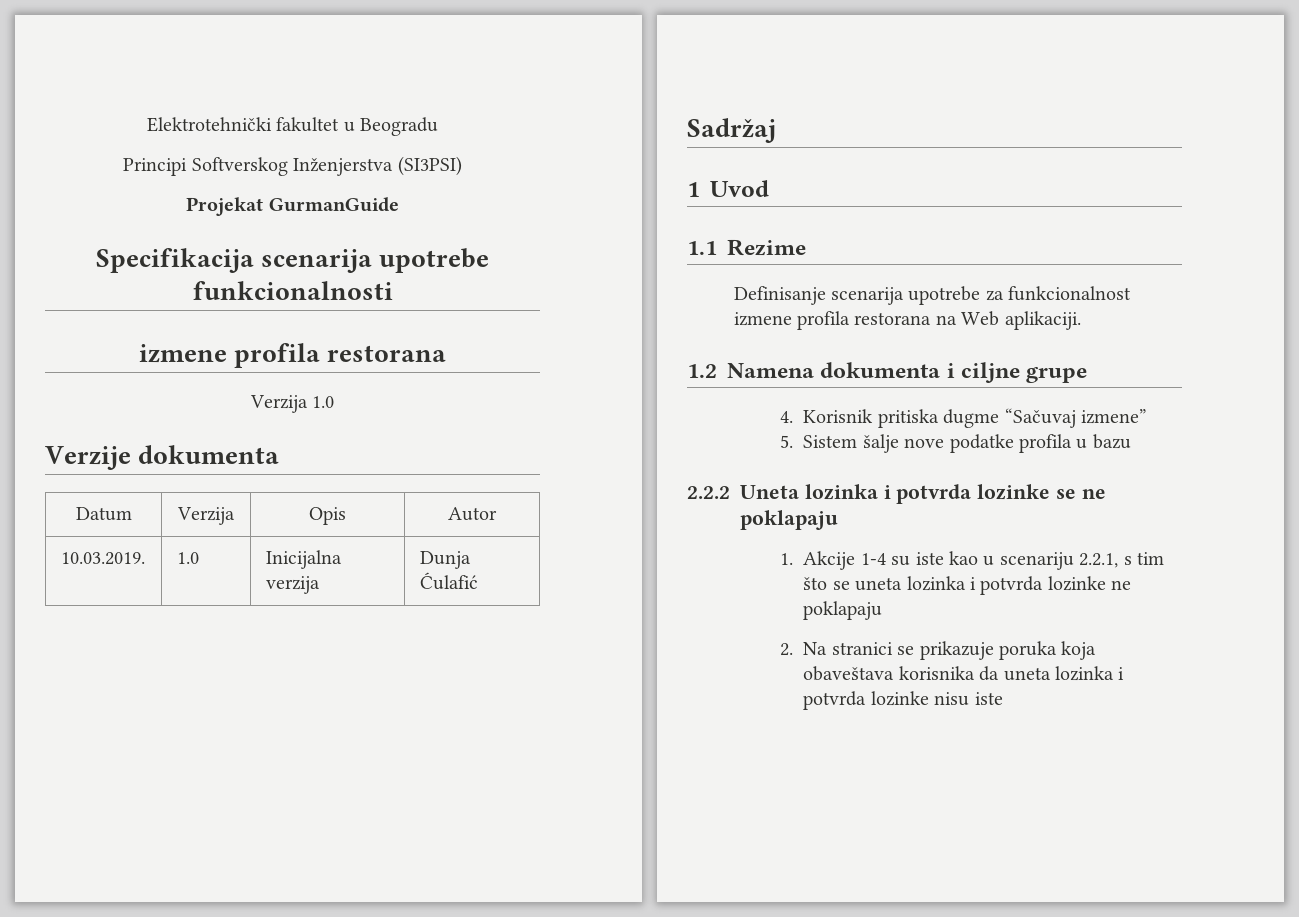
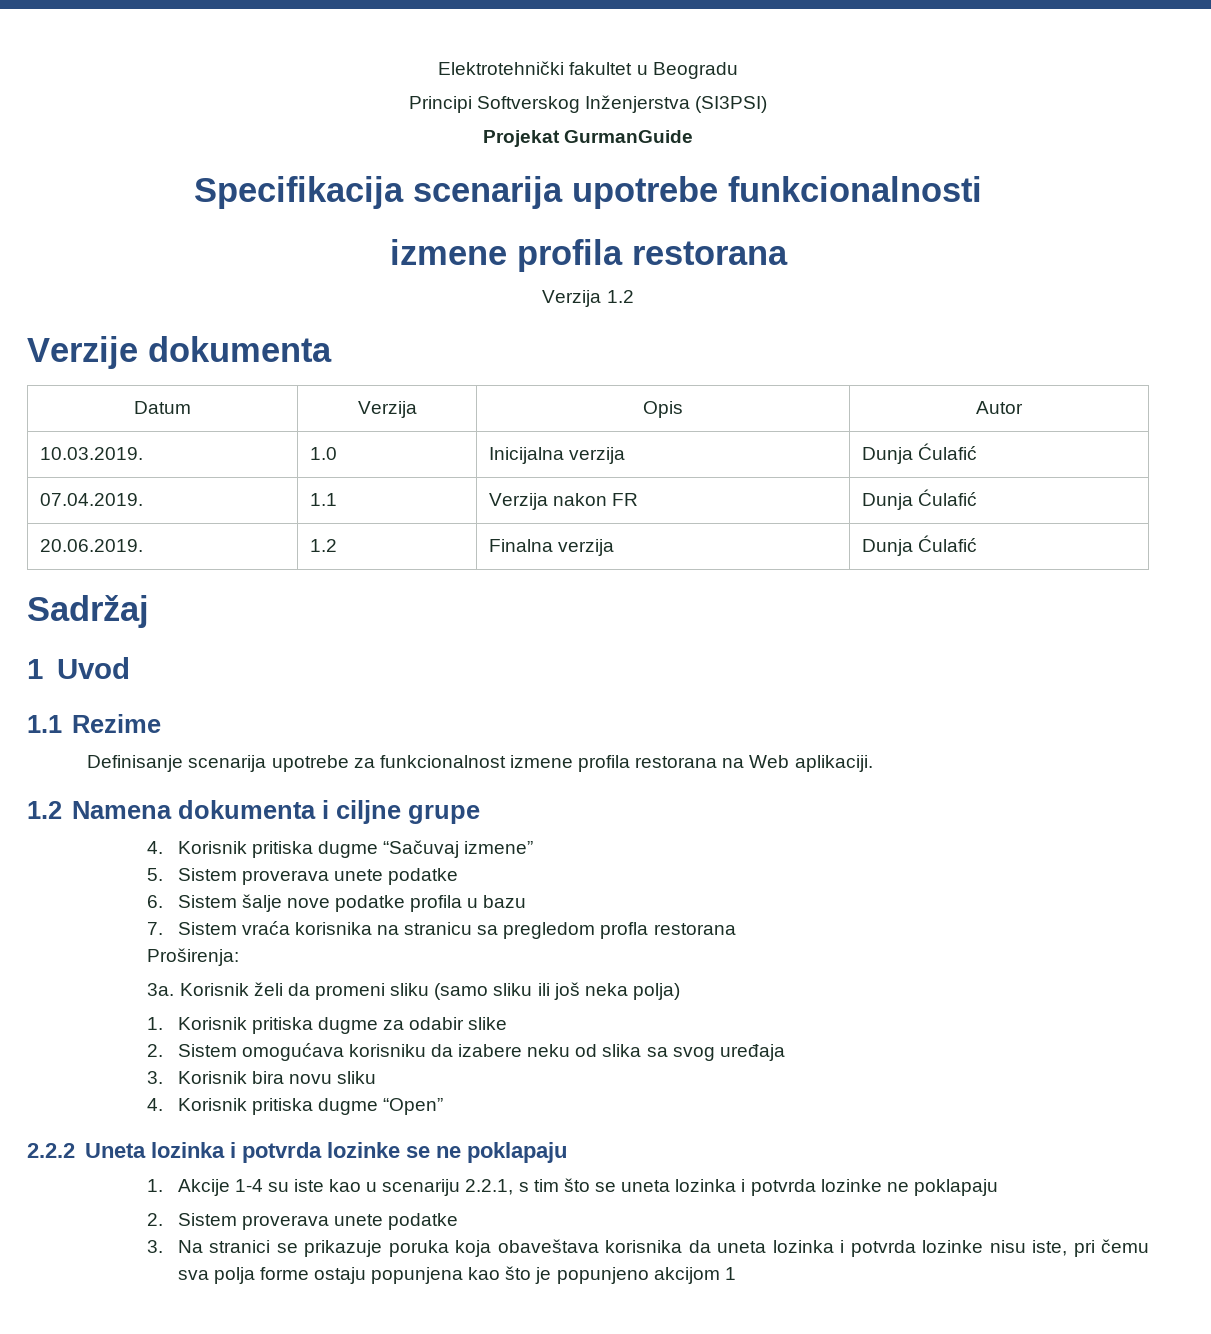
[312,396,335,408] 1.0 -> [606,290,634,303] 1.2
(478, 581) none -> [39,493,143,506] [309,493,337,506] [488,493,639,510] [861,489,978,510] [39,539,143,552] [309,539,337,552] [488,539,615,556] [861,535,978,556] // 07.04.2019. | 1.1 | Verzija nakon FR | Dunja Ćulafić // 20.06.2019. | 1.2 | Finalna verzija | Dunja Ćulafić
(858, 441) none -> [241,868,458,885] [147,895,237,908] proverava unete podatke // 6. Sistem
(1131, 441) none -> [147,921,736,939] [147,948,240,966] [147,982,680,1000] [147,1017,508,1034] [147,1043,785,1061] [147,1071,376,1084] [147,1098,443,1115] // 7. Sistem vraća korisnika na stranicu sa pregledom profla restorana // Proširenja: // 3a. Korisnik želi da promeni sliku (samo sliku ili još neka polja) // 1. Korisnik pritiska dugme za odabir slike // 2. Sistem omogućava korisniku da izabere neku od slika sa svog uređaja // 3. Korisnik bira novu sliku // 4. Korisnik pritiska dugme “Open”
(794, 649) none -> [177,1213,458,1230] [147,1240,164,1253] Sistem proverava unete podatke // 3.
[974,692,1003,705] iste -> [1032,1239,1150,1257] [177,1266,736,1284] iste, pri čemu sva polja forme ostaju popunjena kao što je popunjeno akcijom 1

